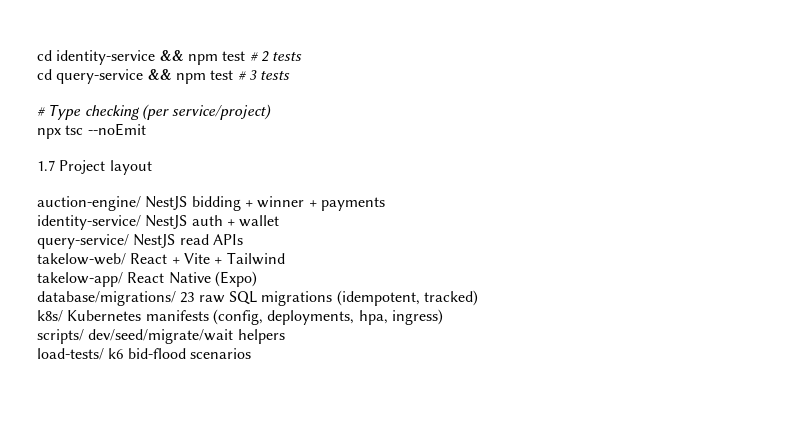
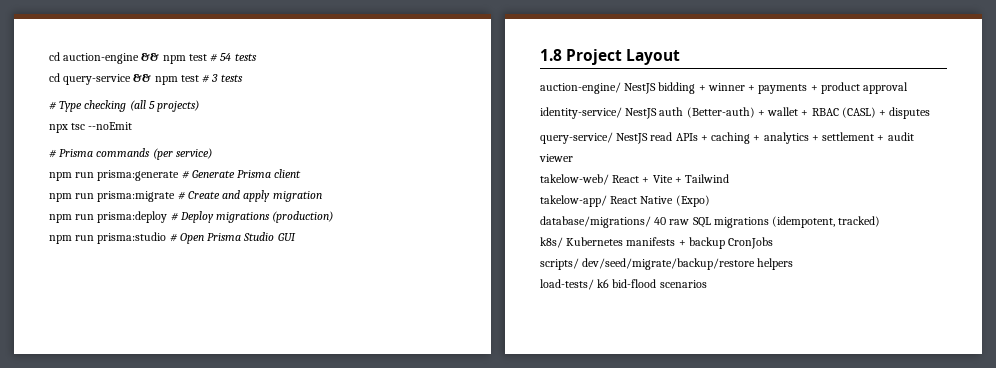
[37,50,269,65] cd identity-service && npm test # 2 -> [49,52,232,64] cd auction-engine && npm test # 54
[141,104,272,120] (per service/project) -> [129,100,200,112] (all 5 projects)
[37,160,152,175] 1.7 Project layout -> [49,148,212,160] [49,169,302,181] [49,190,322,202] [49,211,334,223] [49,232,296,244] [540,49,681,65] # Prisma commands (per service) // npm run prisma:generate # Generate Prisma client // npm run prisma:migrate # Create and apply migration // npm run prisma:deploy # Deploy migrations (production) // npm run prisma:studio # Open Prisma Studio GUI // 1.8 Project Layout
(385, 204) none -> [810,82,909,94] + product approval
(223, 220) none -> [686,107,755,118] (Better-auth)
(280, 221) none -> [801,107,931,119] + RBAC (CASL) + disputes
(243, 239) none -> [700,132,914,144] [539,154,573,162] + caching + analytics + settlement + audit viewer
[180,292,195,303] 23 -> [654,217,667,225] 40
[212,309,443,325] (config, deployments, hpa, ingress) -> [678,237,774,249] + backup CronJobs
[88,329,234,344] dev/seed/migrate/wait -> [582,258,756,270] dev/seed/migrate/backup/restore

